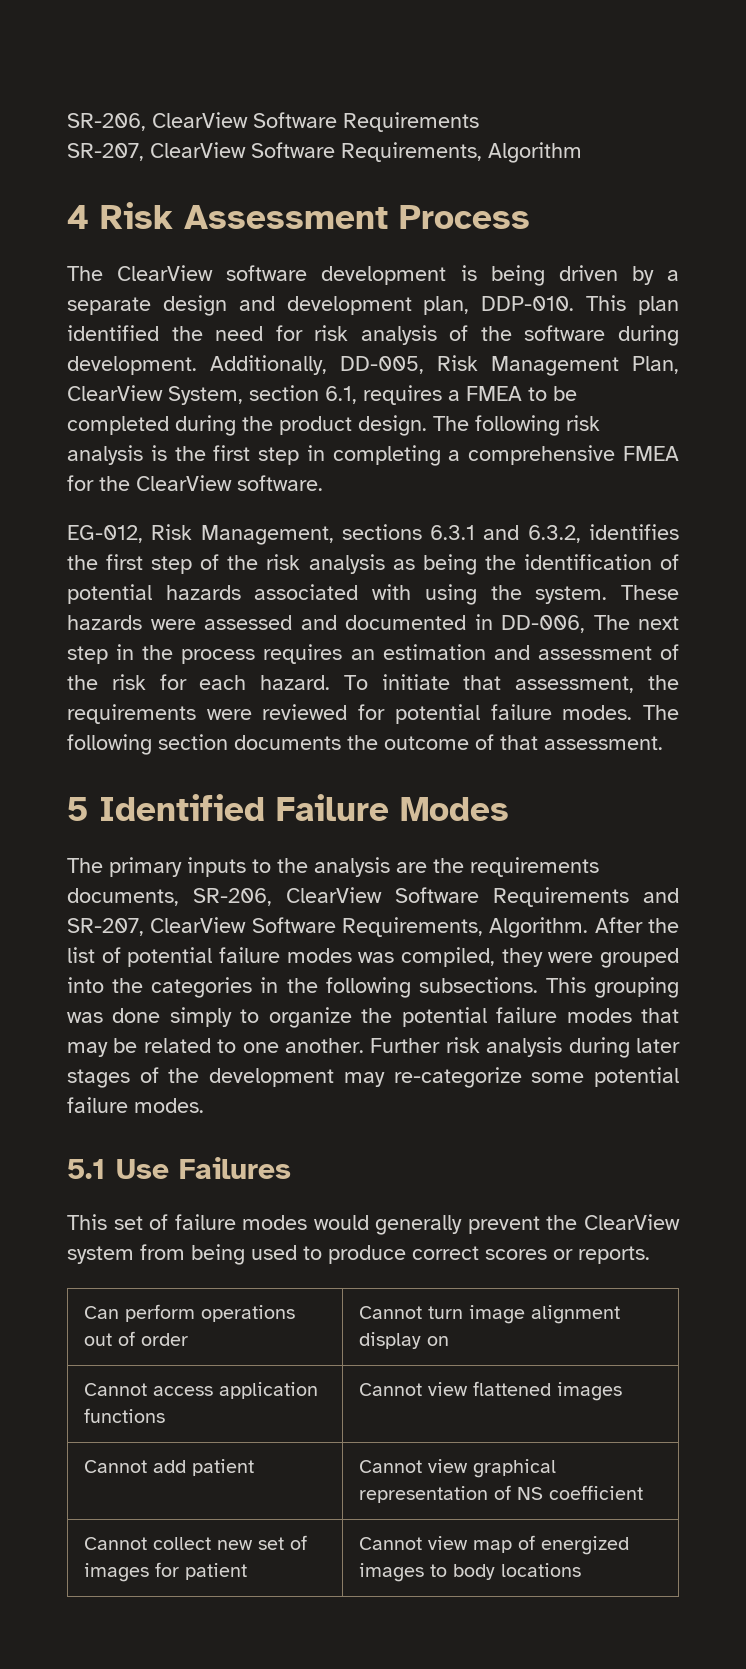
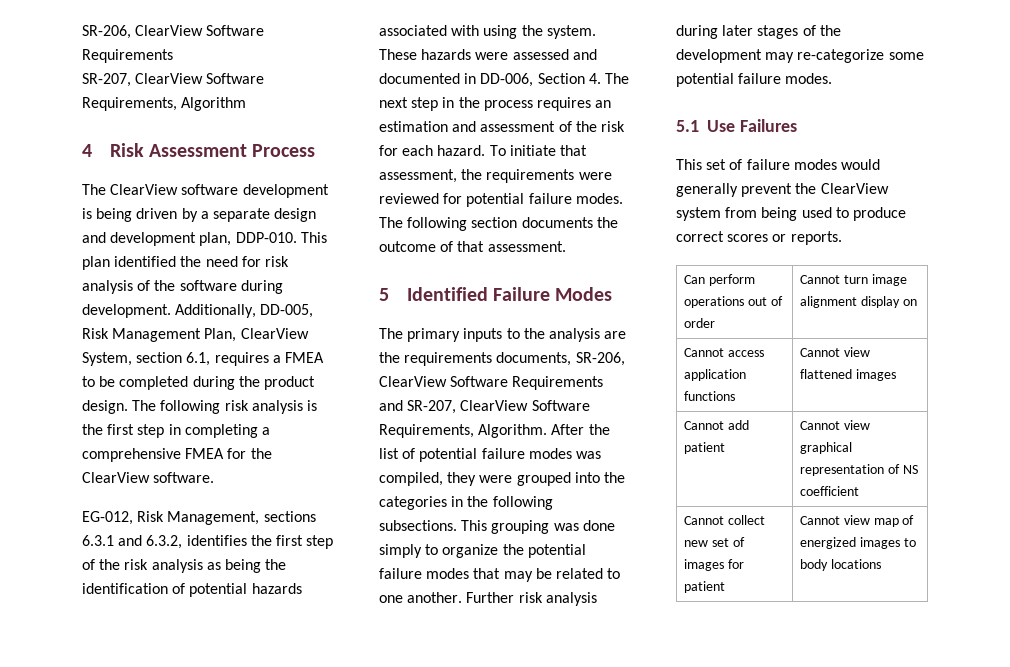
(585, 624) none -> [537,73,601,84] Section 4.

